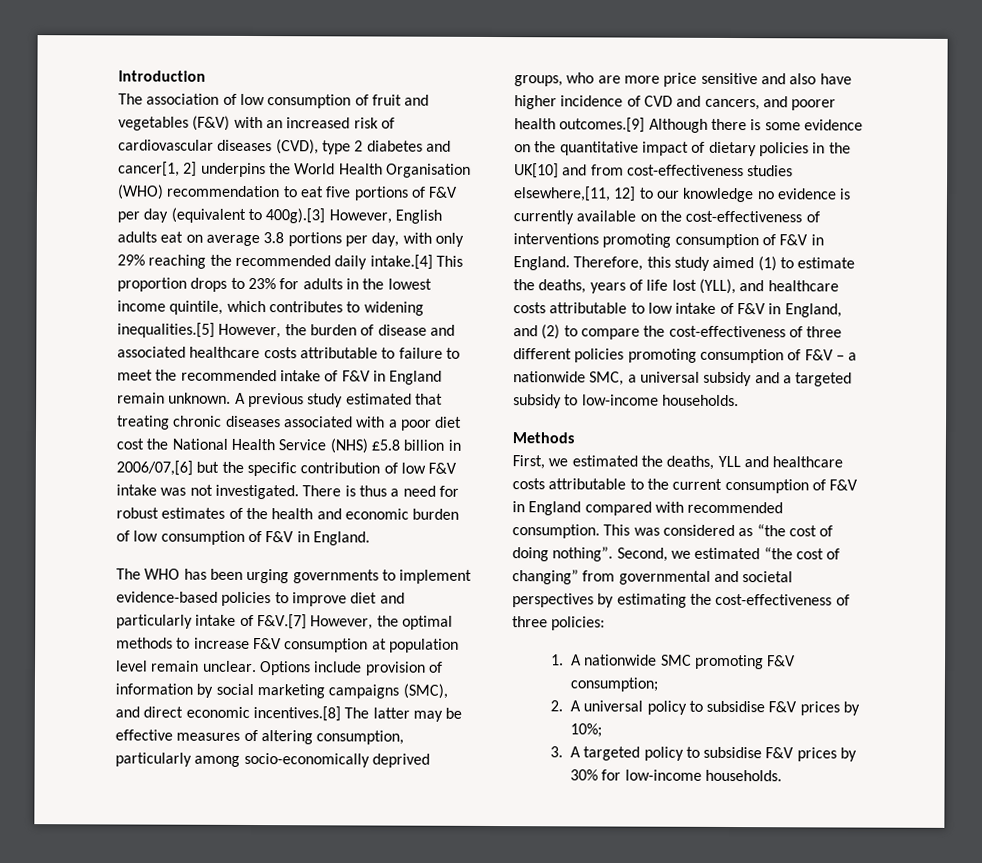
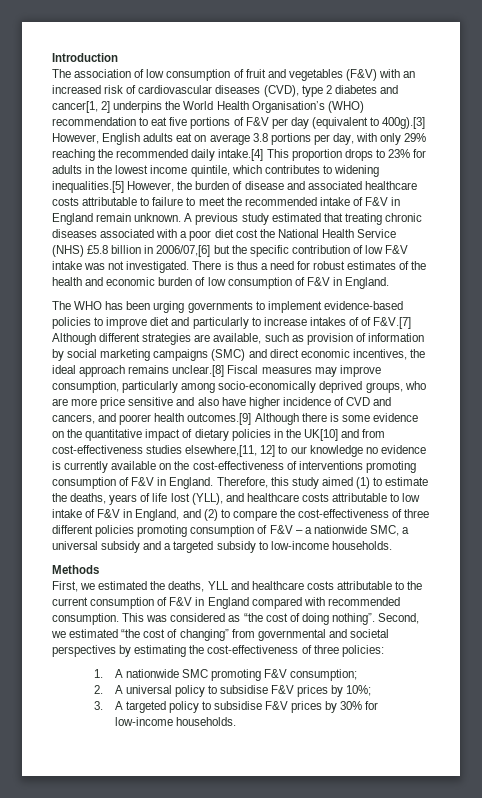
[385,163,471,178] Organisation -> [251,101,325,113] Organisation’s
[195,614,453,630] [116,637,459,653] [115,660,363,676] intake of F&V.[7] However, the optimal methods to increase F&V consumption at population level remain unclear. Options include -> [251,317,412,329] [52,333,304,345] to increase intakes of of F&V.[7] Although different strategies are available, such as
[402,683,448,699] (SMC), -> [211,349,246,361] (SMC)
[252,706,463,722] [115,729,313,745] incentives.[8] The latter may be effective measures of altering -> [352,349,425,360] [52,365,381,377] incentives, the ideal approach remains unclear.[8] Fiscal measures may improve

